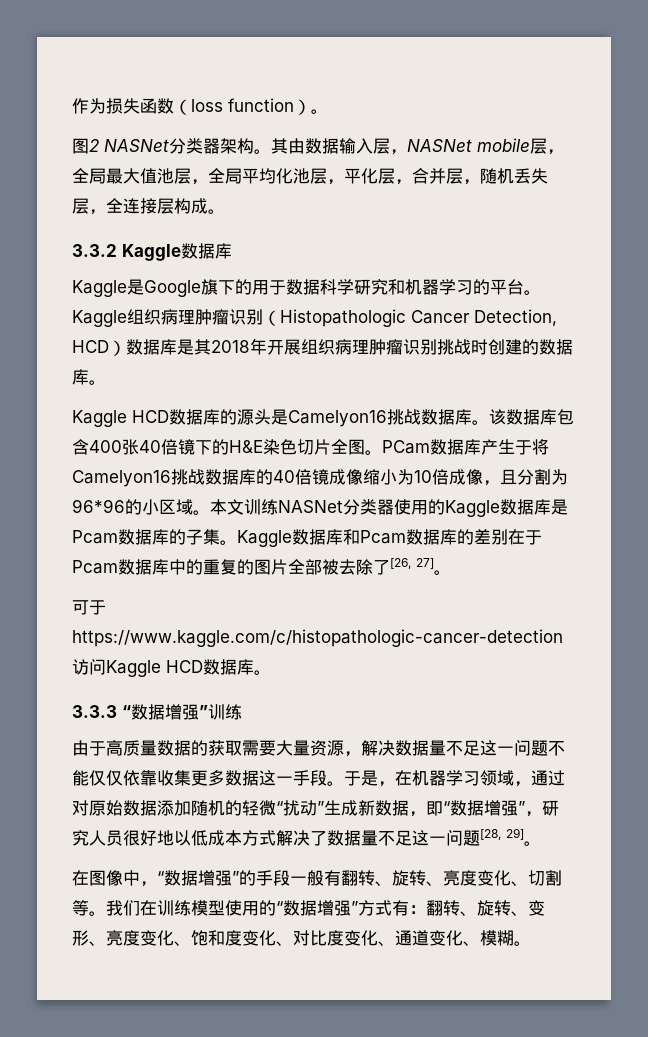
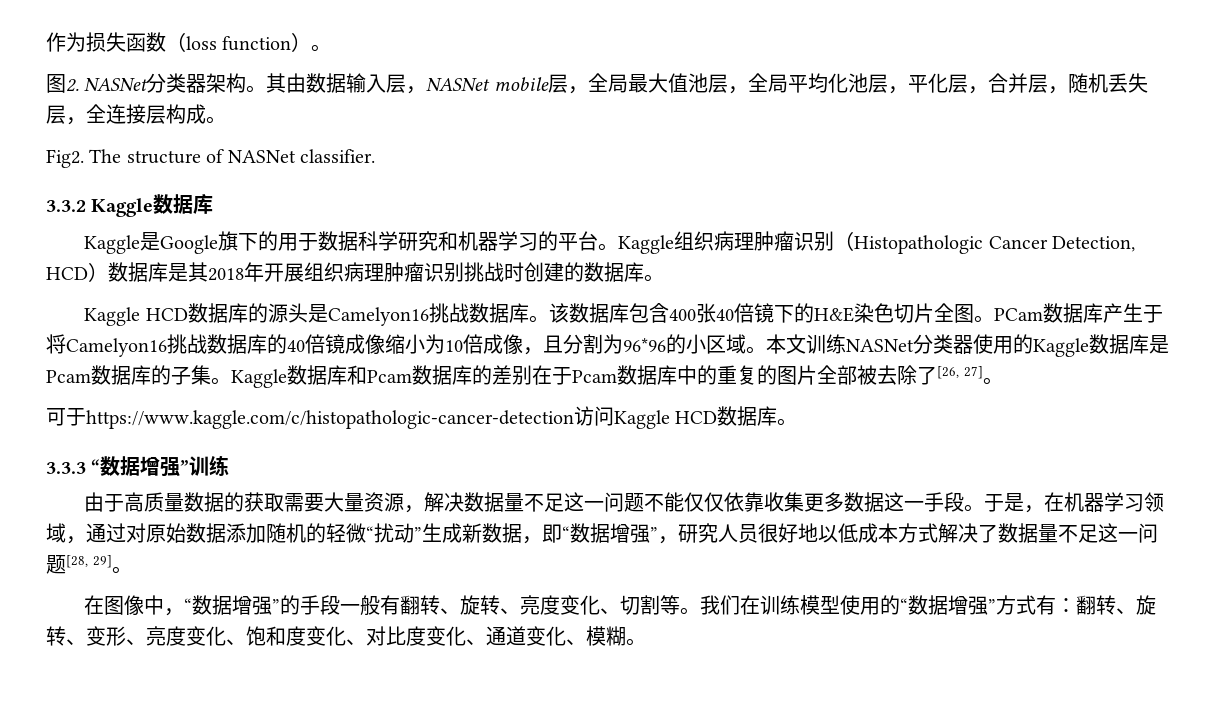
[89,139,99,152] 2 -> [66,79,79,92] 2.
(225, 211) none -> [46,149,375,168] // Fig2. The structure of NASNet classifier.

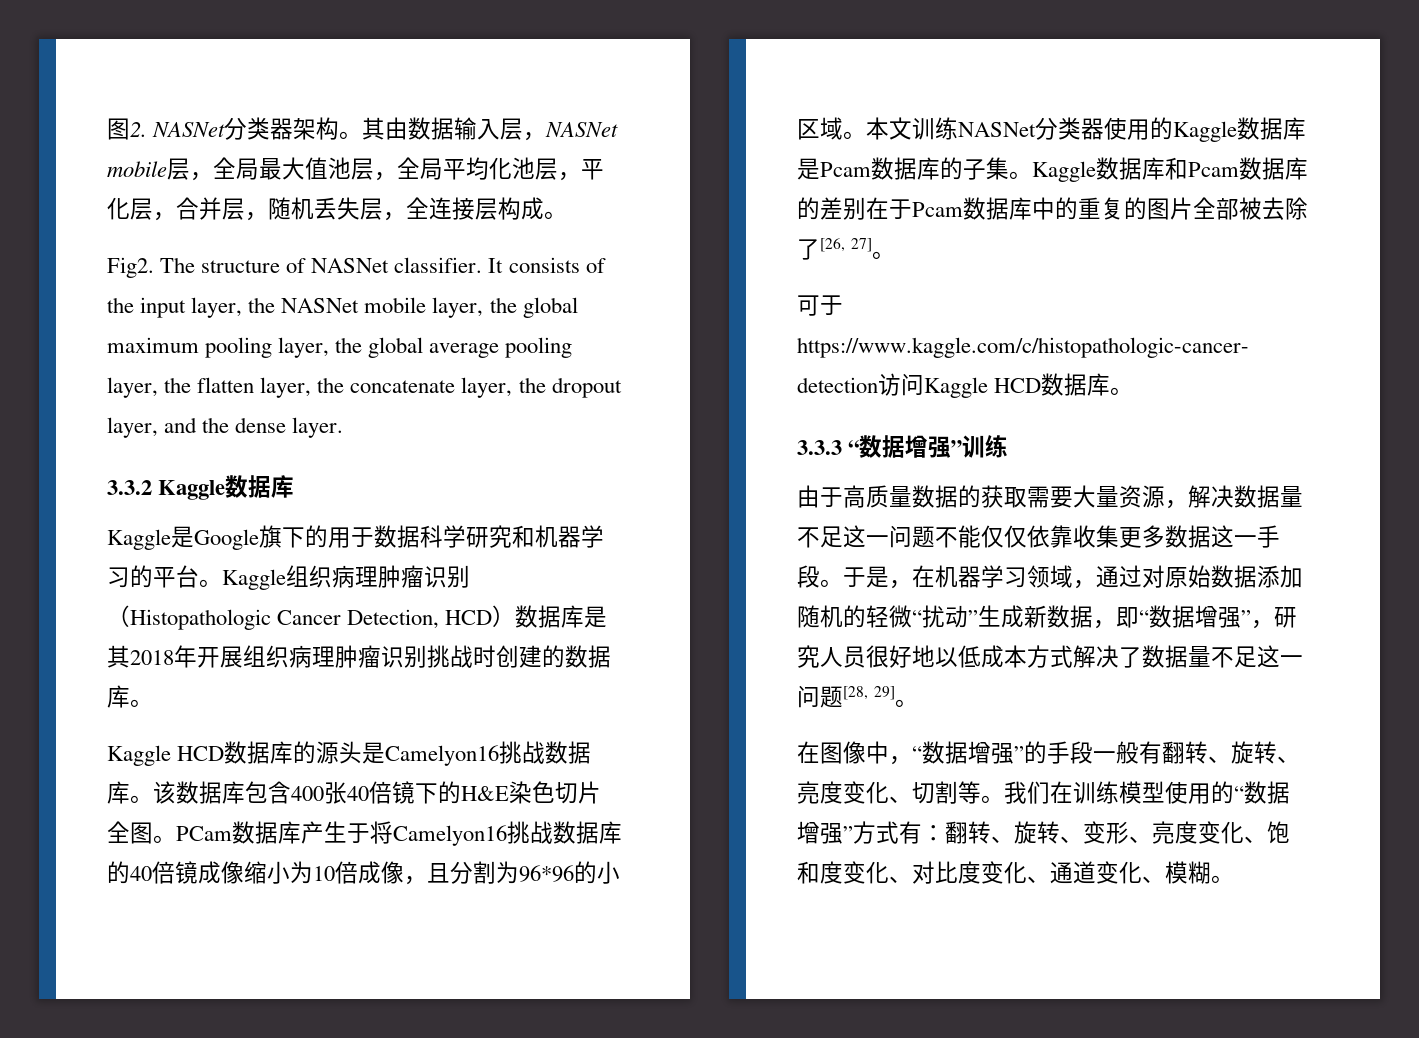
[46,32,332,52] 作为损失函数（loss function）。 // -> (107, 129) none
(375, 156) none -> [488,257,606,273] [107,297,578,318] [107,337,573,358] [107,377,622,398] [107,417,344,438] It consists of the input layer, the NASNet mobile layer, the global maximum pooling layer, the global average pooling layer, the flatten layer, the concatenate layer, the dropout layer, and the dense layer.

